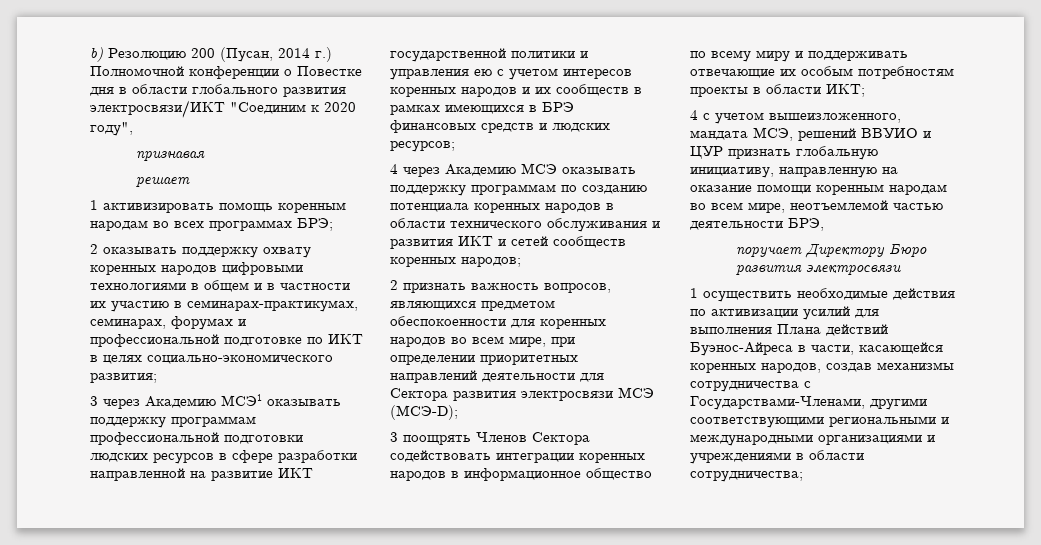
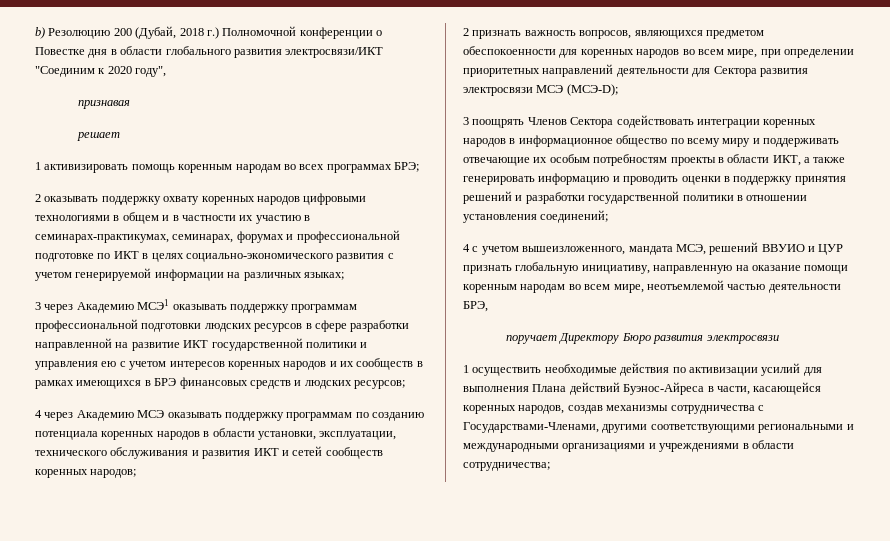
[220,47,310,62] (Пусан, 2014 -> [135,26,204,39] (Дубай, 2018
[90,373,157,383] развития; -> [336,253,394,262] [35,268,344,281] развития с учетом генерируемой информации на различных языках;
(445, 223) none -> [257,431,397,440] установки, эксплуатации,
[826,84,865,97] ИКТ; -> [772,155,846,166] [463,173,846,185] [463,191,808,204] [463,210,609,223] ИКТ, а также генерировать информацию и проводить оценки в поддержку принятия решений и разработки государственной политики в отношении установления соединений;

